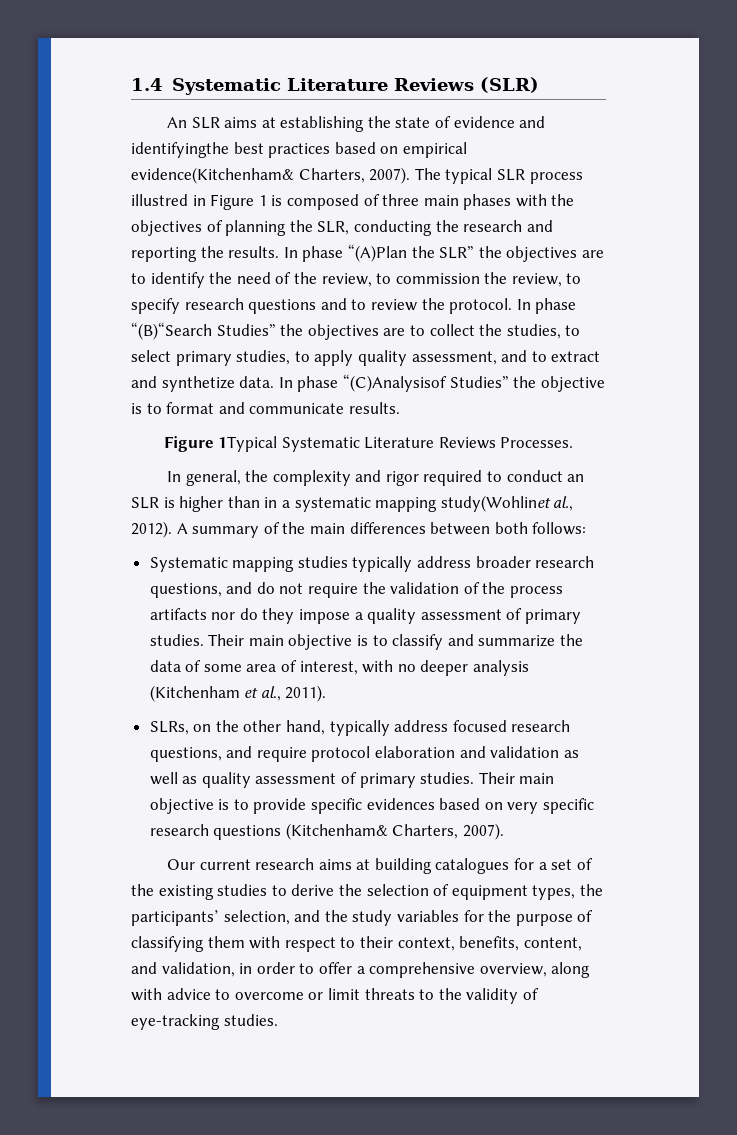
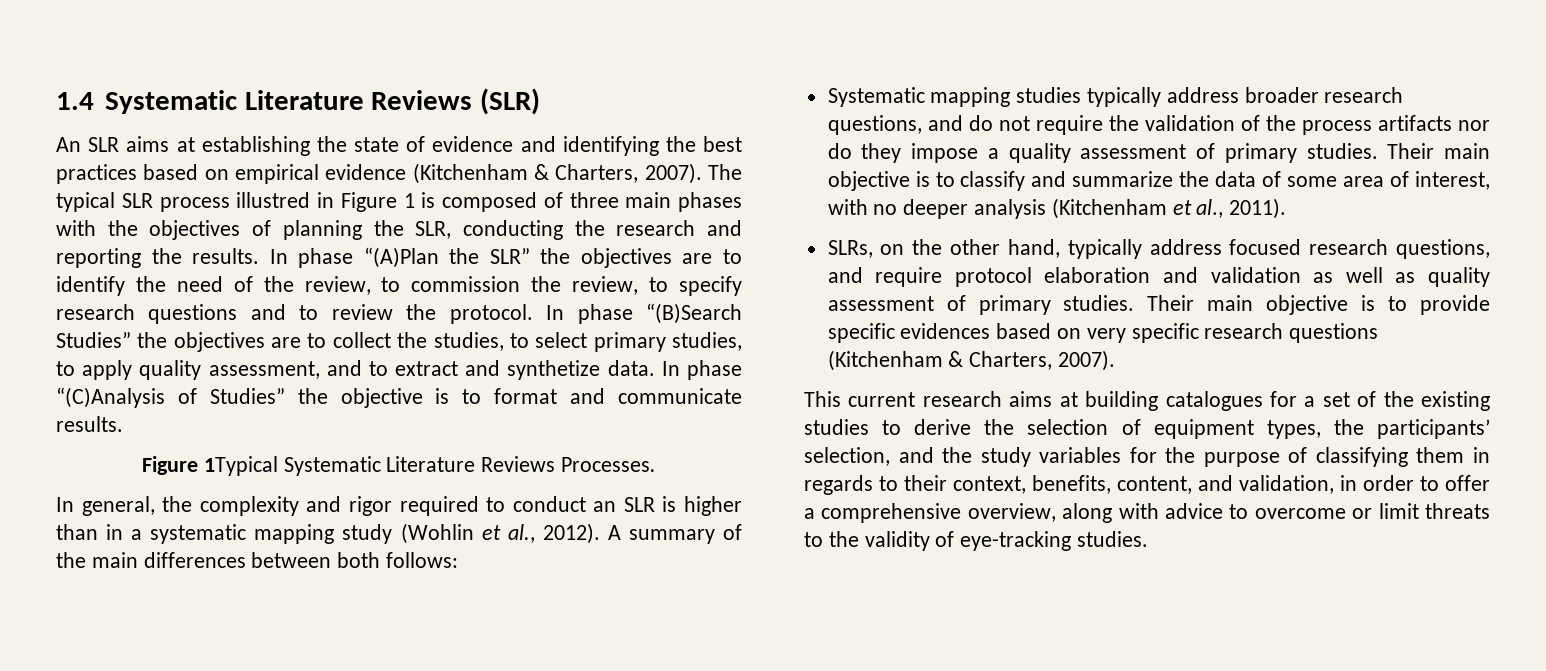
[131,142,229,158] identifyingthe -> [562,136,696,156] identifying the
[131,167,294,184] evidence(Kitchenham& -> [325,163,549,184] evidence (Kitchenham &
[131,322,212,340] “(B)“Search -> [646,303,743,324] “(B)Search
[342,374,447,392] “(C)Analysisof -> [56,387,197,408] “(C)Analysis of
[440,495,551,512] study(Wohlinet -> [342,523,501,544] study (Wohlin et
[285,823,388,840] (Kitchenham& -> [827,350,964,371] (Kitchenham &
[166,859,195,870] Our -> [804,391,841,407] This
[249,936,336,952] with respect -> [1473,447,1490,463] [804,475,873,495] in regards

